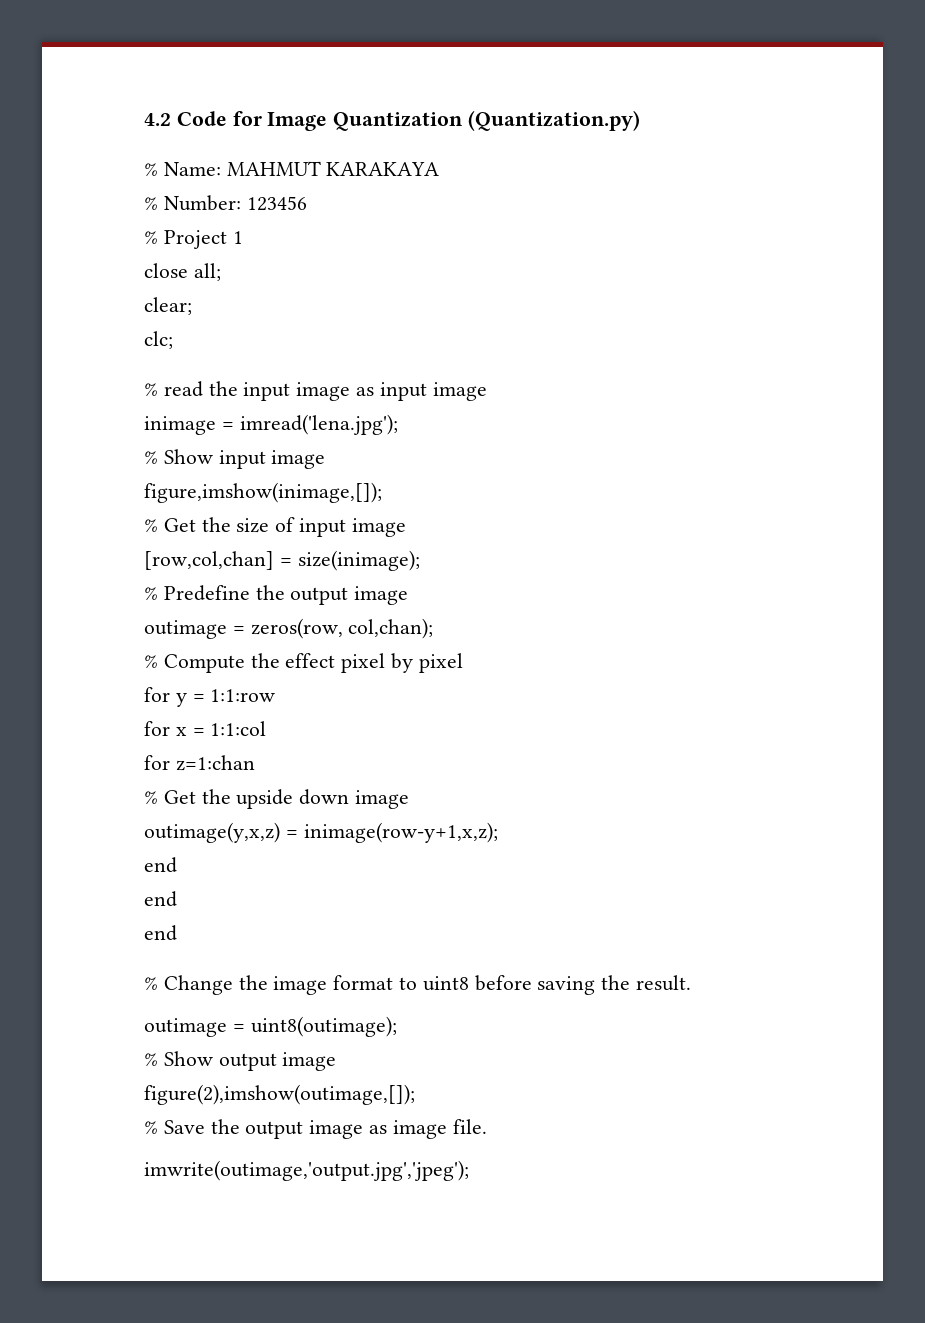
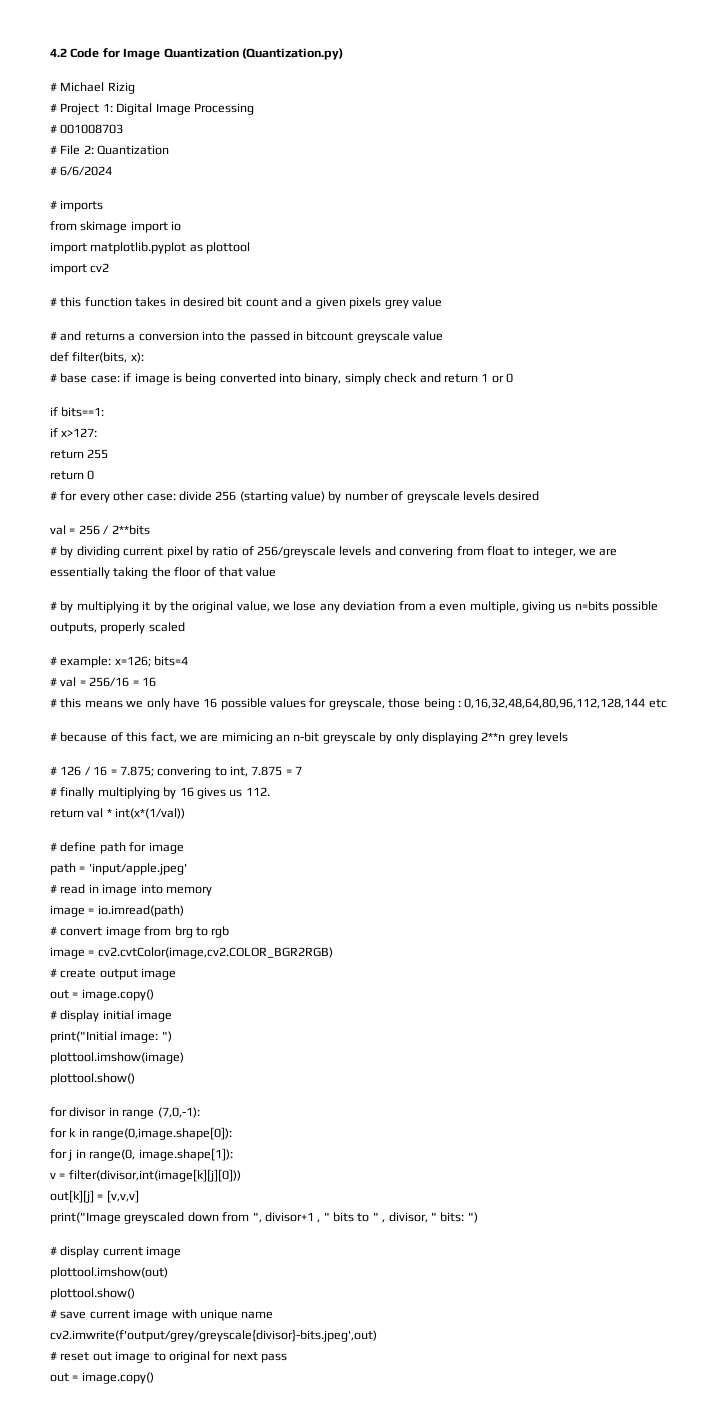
[144,161,440,176] [144,195,307,211] [144,230,243,249] [144,263,221,281] [144,297,192,315] [144,331,173,349] [144,381,487,401] [144,414,398,435] [144,449,326,469] [144,482,382,503] [144,517,406,537] [144,550,420,571] [144,585,409,605] [144,618,434,639] [144,653,463,673] [144,687,276,707] [144,721,267,736] [144,755,255,771] [144,789,410,809] [144,822,498,843] [144,857,177,873] [144,891,177,907] [144,925,177,941] [144,975,692,995] [144,1016,397,1037] [144,1051,337,1071] [144,1084,415,1105] [144,1119,487,1139] [144,1160,469,1181] % Name: MAHMUT KARAKAYA // % Number: 123456 // % Project 1 // close all; // clear; // clc; // % read the input image as input image // inimage = imread('lena.jpg'); // % Show input image // figure,imshow(inimage,[]); // % Get the size of input image // [row,col,chan] = size(inimage); // % Predefine the output image // outimage = zeros(row, col,chan); // % Compute the effect pixel by pixel // for y = 1:1:row // for x = 1:1:col // for z=1:chan // % Get the upside down image // outimage(y,x,z) = inimage(row-y+1,x,z); // end // end // end // % Change the image format to uint8 before saving the result. // outimage = uint8(outimage); // % Show output image // figure(2),imshow(outimage,[]); // % Save the output image as image file. // imwrite(outimage,'output.jpg','jpeg'); -> [50,82,135,94] [50,103,254,115] [50,124,124,134] [50,145,170,155] [50,166,113,176] [50,200,104,212] [50,221,182,233] [50,242,251,254] [50,263,110,275] [50,297,442,309] [50,331,444,343] [50,352,144,363] [50,373,513,385] [50,407,105,417] [50,428,98,437] [50,449,109,459] [50,470,95,480] [50,491,540,503] [50,525,150,535] [50,546,618,558] [50,567,277,579] [50,601,659,613] [50,622,185,634] [50,656,189,668] [50,677,156,687] [50,698,667,710] [50,732,568,744] [50,766,303,778] [50,787,270,799] [50,808,186,819] [50,842,184,854] [50,863,187,875] [50,884,212,896] [50,905,184,917] [50,926,230,938] [50,947,333,959] [50,968,177,980] [50,989,154,1001] [50,1010,173,1022] [50,1031,172,1043] [50,1052,184,1064] [50,1073,135,1085] [50,1107,200,1119] [50,1127,233,1140] [50,1148,233,1161] [50,1169,241,1182] [50,1190,139,1203] [50,1212,478,1224] [50,1246,182,1258] [50,1267,168,1279] [50,1288,135,1300] [50,1309,274,1321] [50,1329,377,1342] [50,1351,287,1363] [50,1372,154,1384] # Michael Rizig // # Project 1: Digital Image Processing // # 001008703 // # File 2: Quantization // # 6/6/2024 // # imports // from skimage import io // import matplotlib.pyplot as plottool // import cv2 // # this function takes in desired bit count and a given pixels grey value // # and returns a conversion into the passed in bitcount greyscale value // def filter(bits, x): // # base case: if image is being converted into binary, simply check and return 1 or 0 // if bits==1: // if x>127: // return 255 // return 0 // # for every other case: divide 256 (starting value) by number of greyscale levels desired // val = 256 / 2**bits // # by dividing current pixel by ratio of 256/greyscale levels and convering from float to integer, we are essentially taking the floor of that value // # by multiplying it by the original value, we lose any deviation from a even multiple, giving us n=bits possible outputs, properly scaled // # example: x=126; bits=4 // # val = 256/16 = 16 // # this means we only have 16 possible values for greyscale, those being : 0,16,32,48,64,80,96,112,128,144 etc // # because of this fact, we are mimicing an n-bit greyscale by only displaying 2**n grey levels // # 126 / 16 = 7.875; convering to int, 7.875 = 7 // # finally multiplying by 16 gives us 112. // return val * int(x*(1/val)) // # define path for image // path = 'input/apple.jpeg' // # read in image into memory // image = io.imread(path) // # convert image from brg to rgb // image = cv2.cvtColor(image,cv2.COLOR_BGR2RGB) // # create output image // out = image.copy() // # display initial image // print("Initial image: ") // plottool.imshow(image) // plottool.show() // for divisor in range (7,0,-1): // for k in range(0,image.shape[0]): // for j in range(0, image.shape[1]): // v = filter(divisor,int(image[k][j][0])) // out[k][j] = [v,v,v] // print("Image greyscaled down from ", divisor+1 , " bits to " , divisor, " bits: ") // # display current image // plottool.imshow(out) // plottool.show() // # save current image with unique name // cv2.imwrite(f'output/grey/greyscale{divisor}-bits.jpeg',out) // # reset out image to original for next pass // out = image.copy()

